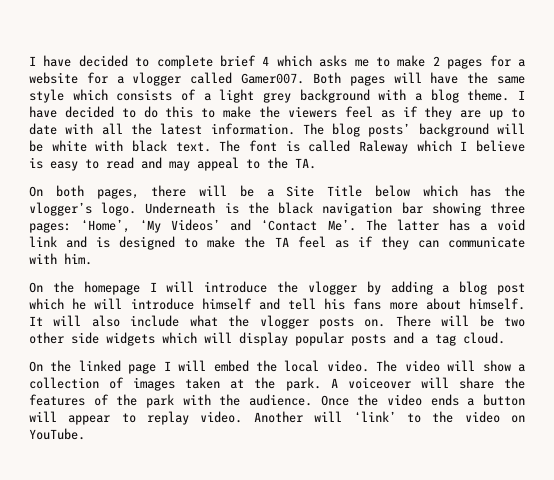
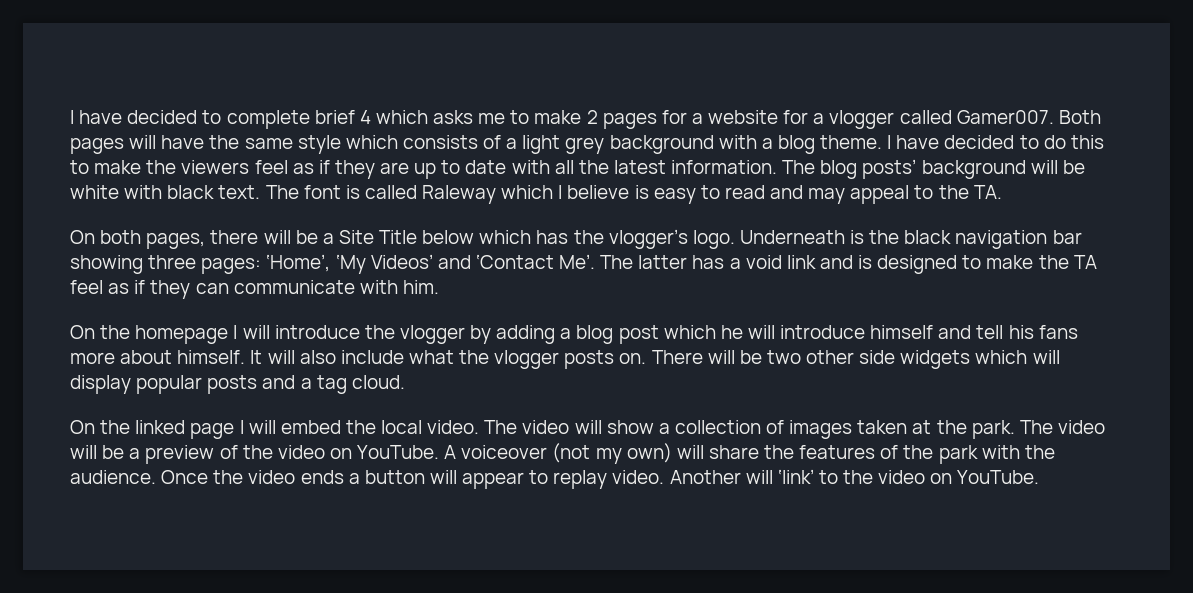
[330,377,411,389] A voiceover -> [1019,420,1105,434] [70,443,672,464] The video will be a preview of the video on YouTube. A voiceover (not my own)

